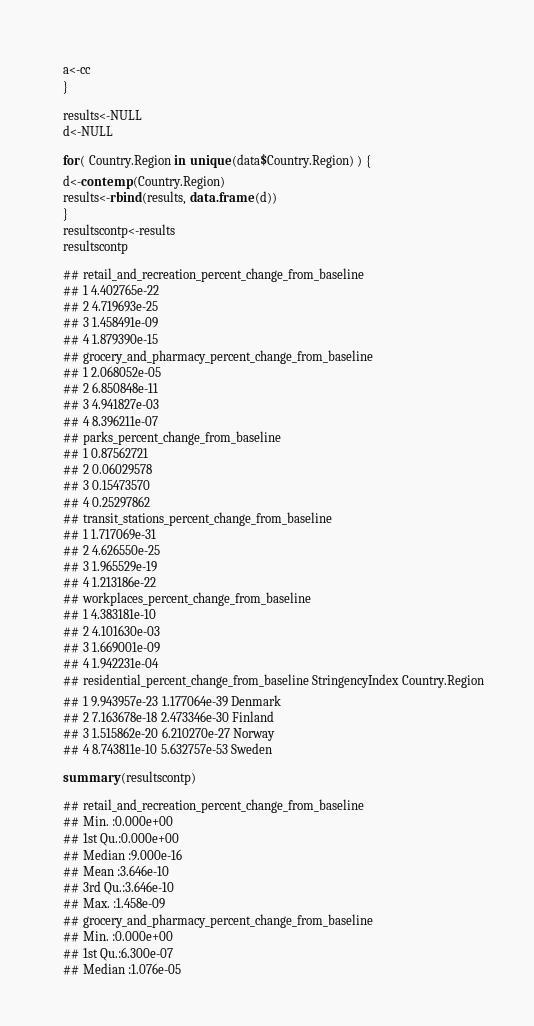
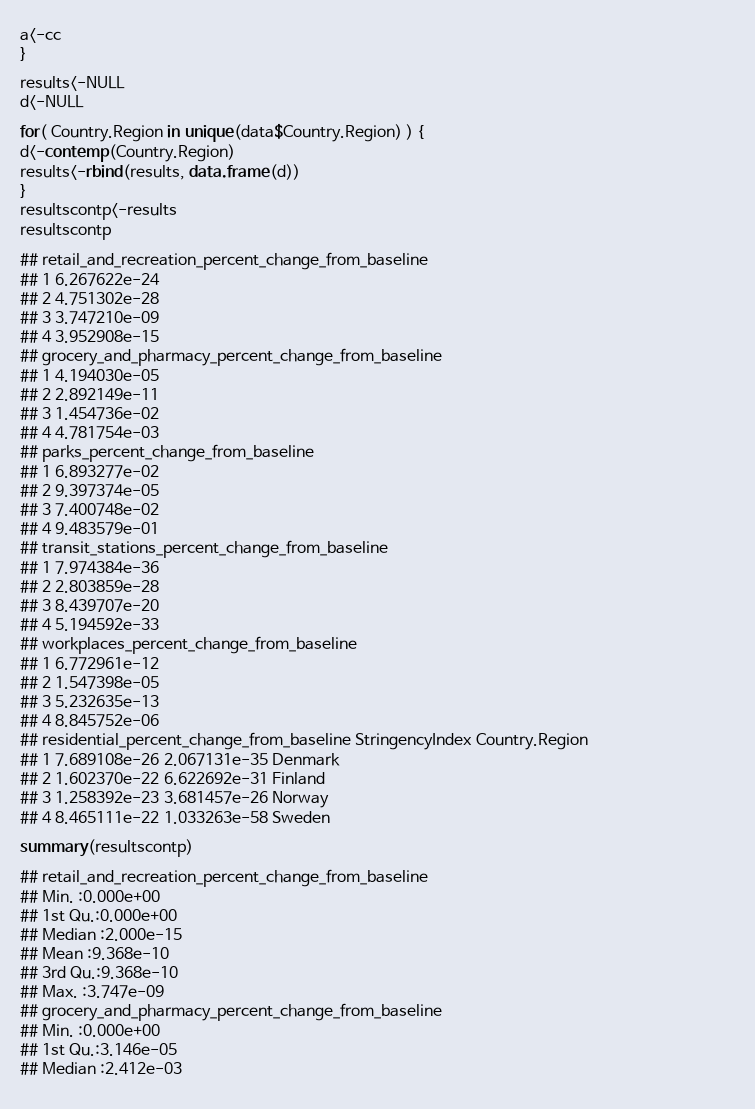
[91,284,160,295] [63,300,159,312] [63,317,159,328] [63,334,159,345] 4.402765e-22 // ## 2 4.719693e-25 // ## 3 1.458491e-09 // ## 4 1.879390e-15 -> [55,273,161,286] [20,292,160,305] [20,311,160,324] [20,330,160,343] 6.267622e-24 // ## 2 4.751302e-28 // ## 3 3.747210e-09 // ## 4 3.952908e-15
[91,366,162,377] [63,382,159,394] [63,399,160,410] [63,415,159,427] 2.068052e-05 // ## 2 6.850848e-11 // ## 3 4.941827e-03 // ## 4 8.396211e-07 -> [55,369,160,382] [20,388,160,401] [20,407,160,420] [20,426,160,439] 4.194030e-05 // ## 2 2.892149e-11 // ## 3 1.454736e-02 // ## 4 4.781754e-03
[91,447,149,458] [63,463,153,475] [63,480,151,491] [63,496,151,508] 0.87562721 // ## 2 0.06029578 // ## 3 0.15473570 // ## 4 0.25297862 -> [55,465,160,478] [20,484,160,497] [20,503,160,516] [20,522,160,535] 6.893277e-02 // ## 2 9.397374e-05 // ## 3 7.400748e-02 // ## 4 9.483579e-01
[91,528,157,540] [63,544,161,556] [63,560,158,572] [63,576,157,588] 1.717069e-31 // ## 2 4.626550e-25 // ## 3 1.965529e-19 // ## 4 1.213186e-22 -> [55,561,160,574] [20,580,160,593] [20,599,160,612] [20,618,160,631] 7.974384e-36 // ## 2 2.803859e-28 // ## 3 8.439707e-20 // ## 4 5.194592e-33
[91,609,157,619] [63,625,161,637] [63,641,161,653] [63,658,160,669] 4.383181e-10 // ## 2 4.101630e-03 // ## 3 1.669001e-09 // ## 4 1.942231e-04 -> [55,657,160,670] [20,676,160,689] [20,695,160,708] [20,714,160,727] 6.772961e-12 // ## 2 1.547398e-05 // ## 3 5.232635e-13 // ## 4 8.845752e-06
[91,695,228,707] 9.943957e-23 1.177064e-39 -> [55,753,268,766] 7.689108e-26 2.067131e-35
[92,711,229,722] 7.163678e-18 2.473346e-30 -> [55,772,268,785] 1.602370e-22 6.622692e-31
[92,727,230,738] 1.515862e-20 6.210270e-27 -> [55,791,268,804] 1.258392e-23 3.681457e-26
[92,743,228,754] 8.743811e-10 5.632757e-53 -> [55,811,268,824] 8.465111e-22 1.033263e-58
[128,849,183,861] :9.000e-16 -> [100,928,183,941] :2.000e-15
[117,865,170,876] :3.646e-10 -> [87,947,170,960] :9.368e-10
[104,881,175,895] Qu.:3.646e-10 -> [70,966,179,979] Qu.:9.368e-10
[113,898,166,909] :1.458e-09 -> [82,985,165,998] :3.747e-09
[100,947,174,961] [63,963,182,975] Qu.:6.300e-07 // ## Median :1.076e-05 -> [69,1043,178,1056] [20,1062,183,1075] Qu.:3.146e-05 // ## Median :2.412e-03

